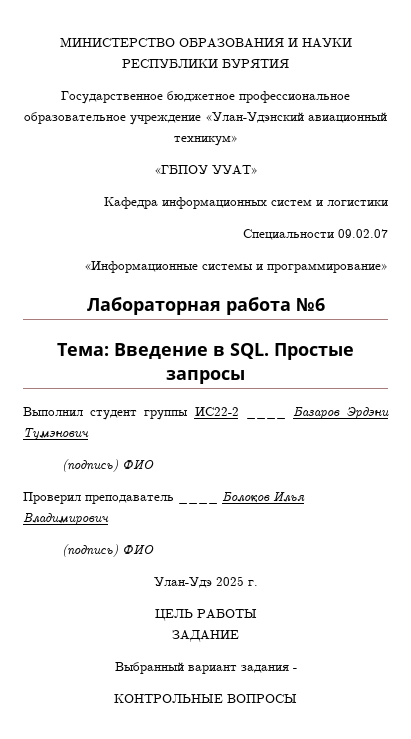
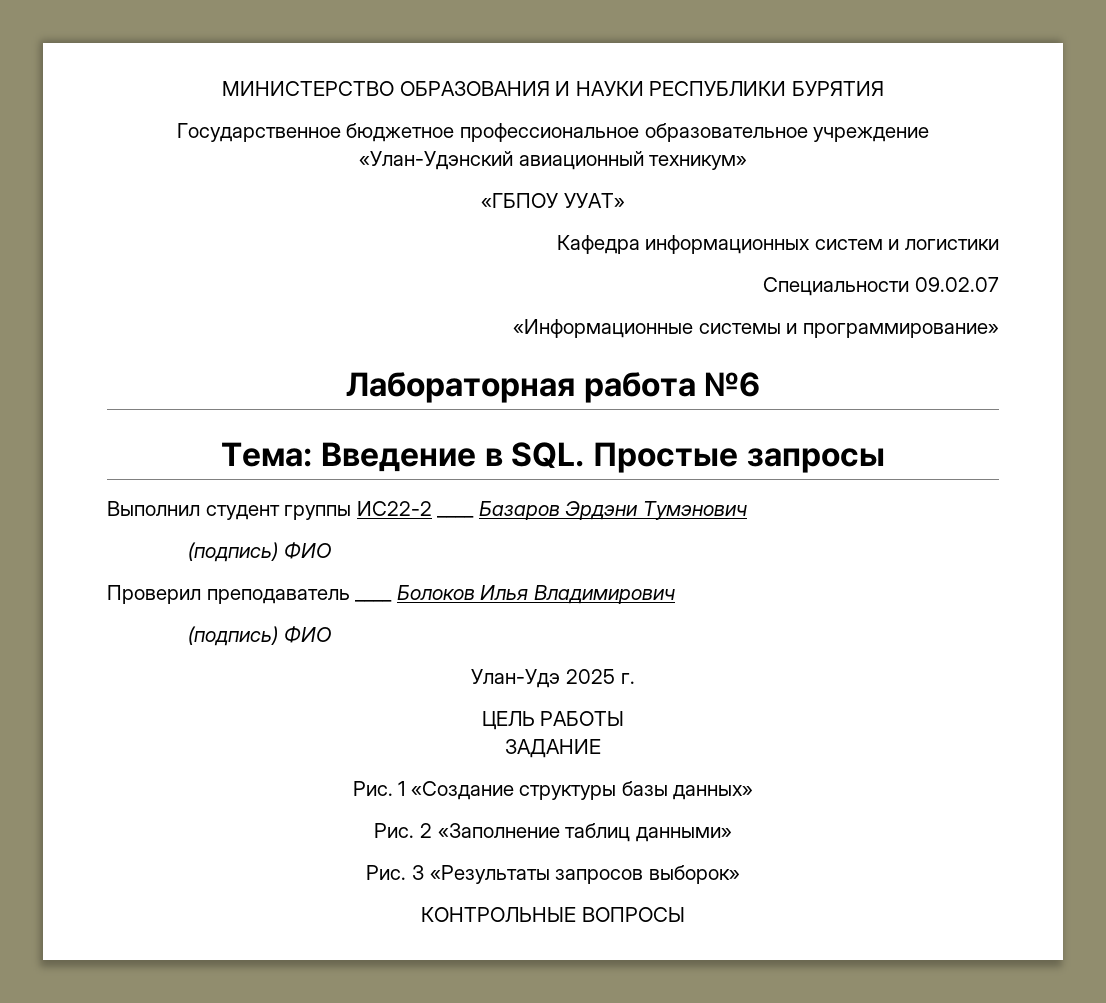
[114,662,297,674] Выбранный вариант задания - -> [352,781,754,800] [374,823,732,842] [366,865,740,884] Рис. 1 «Создание структуры базы данных» // Рис. 2 «Заполнение таблиц данными» // Рис. 3 «Результаты запросов выборок»

